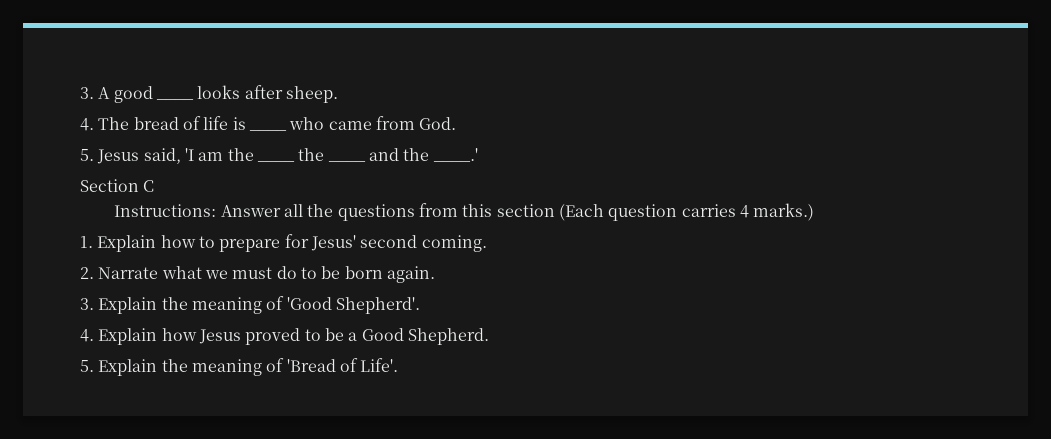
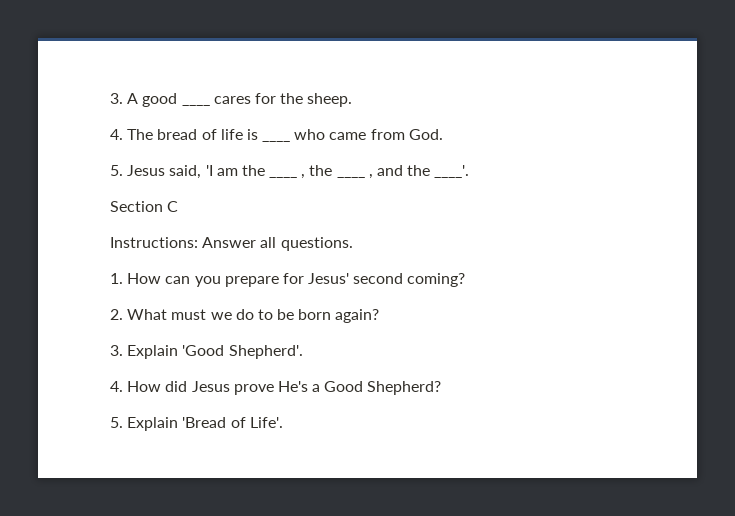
[197,85,283,99] looks after -> [213,93,304,104] cares for the
[298,148,325,161] [327,161,366,162] the ____ -> [301,165,333,179] [336,174,373,179] , the ____ ,
[432,148,478,162] ____.' -> [434,165,470,178] ____'.
[307,203,815,221] [80,235,215,252] the questions from this section (Each question carries 4 marks.) // 1. Explain how to -> [280,237,353,251] [110,273,221,287] questions. // 1. How can you
[421,235,487,252] coming. -> [407,273,466,287] coming?
[98,266,273,279] Narrate what we must -> [127,309,232,320] What must we
[386,266,435,283] again. -> [335,309,380,323] again?
[161,296,285,314] the meaning of -> (179, 352) none
[98,328,344,345] Explain how Jesus proved to be -> [127,381,308,395] How did Jesus prove He's
[407,328,489,345] Shepherd. -> [367,381,442,395] Shepherd?
[161,358,285,376] the meaning of -> (179, 424) none

